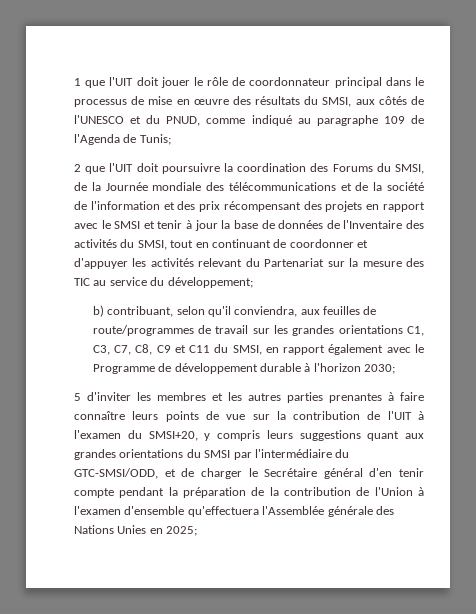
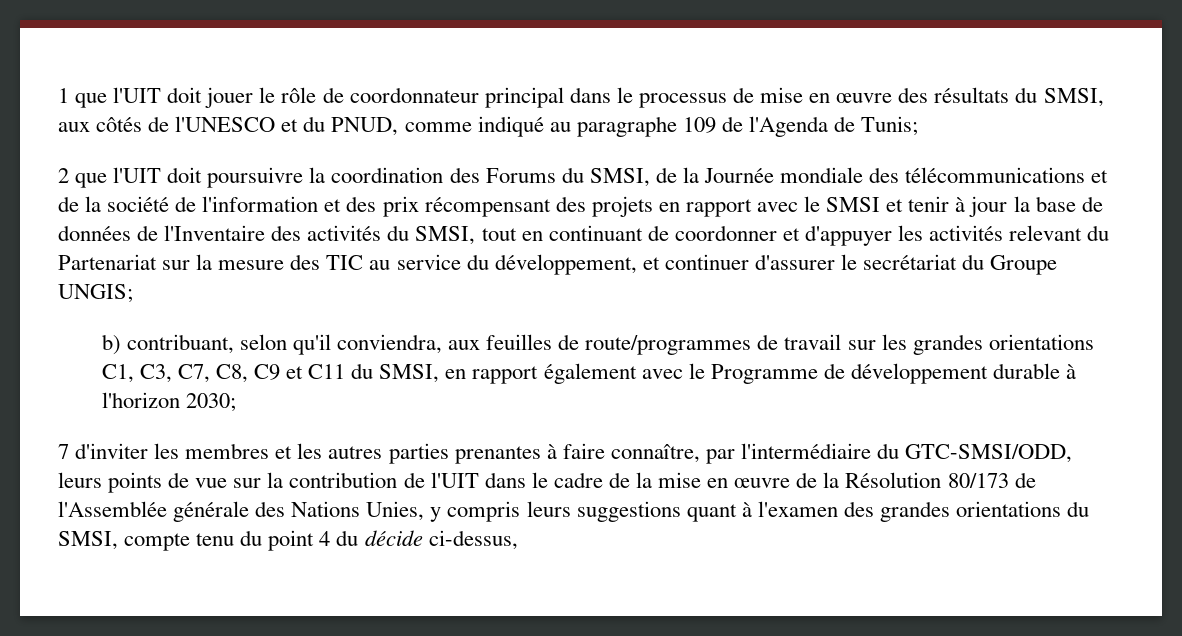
[167,277,253,288] développement; -> [494,254,1058,275] [58,284,133,303] développement, et continuer d'assurer le secrétariat du Groupe UNGIS;
[74,393,81,401] 5 -> [58,444,69,459] 7
[74,411,125,420] connaître -> [610,443,1073,464] connaître, par l'intermédiaire du GTC-SMSI/ODD,
[418,411,425,420] [74,430,198,441] à l'examen du SMSI+20, -> [484,472,1036,488] [58,501,425,522] dans le cadre de la mise en œuvre de la Résolution 80/173 de l'Assemblée générale des Nations Unies,
[405,433,424,439] [74,449,350,460] [74,468,424,479] [74,487,424,498] [74,506,394,517] [74,525,198,536] aux grandes orientations du SMSI par l'intermédiaire du GTC-SMSI/ODD, et de charger le Secrétaire général d'en tenir compte pendant la préparation de la contribution de l'Union à l'examen d'ensemble qu'effectuera l'Assemblée générale des Nations Unies en 2025; -> [741,501,1090,522] [58,530,518,551] à l'examen des grandes orientations du SMSI, compte tenu du point 4 du décide ci-dessus,

